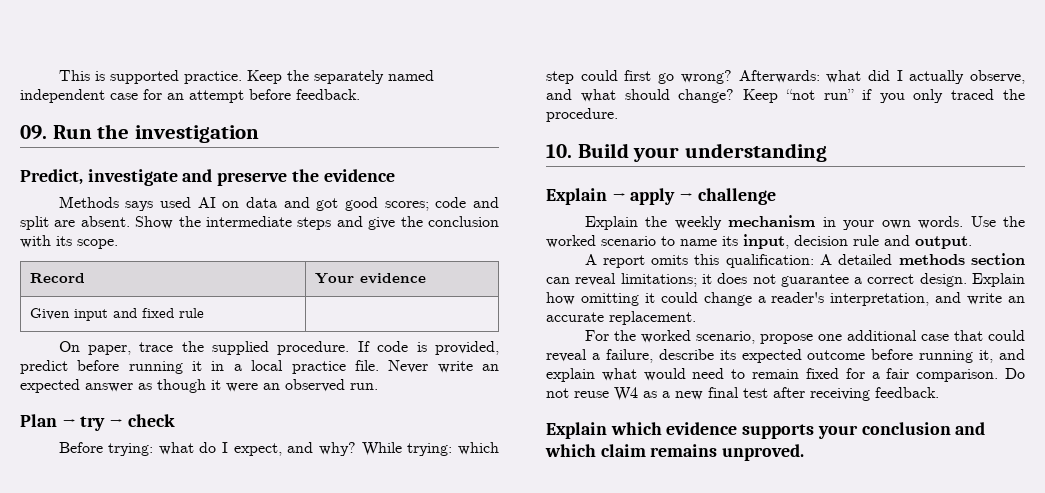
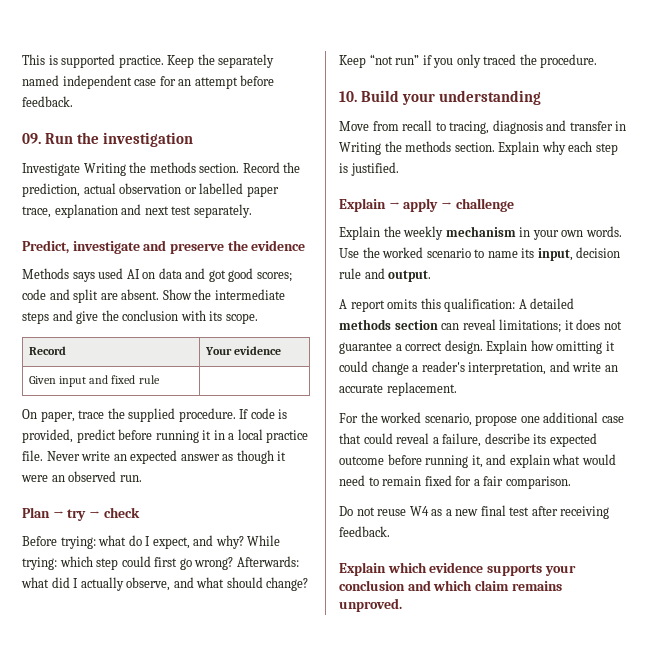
(259, 134) none -> [22,162,301,176] [22,183,279,197] [22,204,252,218] // Investigate Writing the methods section. Record the prediction, actual observation or labelled paper trace, explanation and next test separately.
(827, 152) none -> [339,120,627,134] [339,141,618,155] [339,162,399,176] // Move from recall to tracing, diagnosis and transfer in Writing the methods section. Explain why each step is justified.
(999, 375) none -> (571, 482) //

